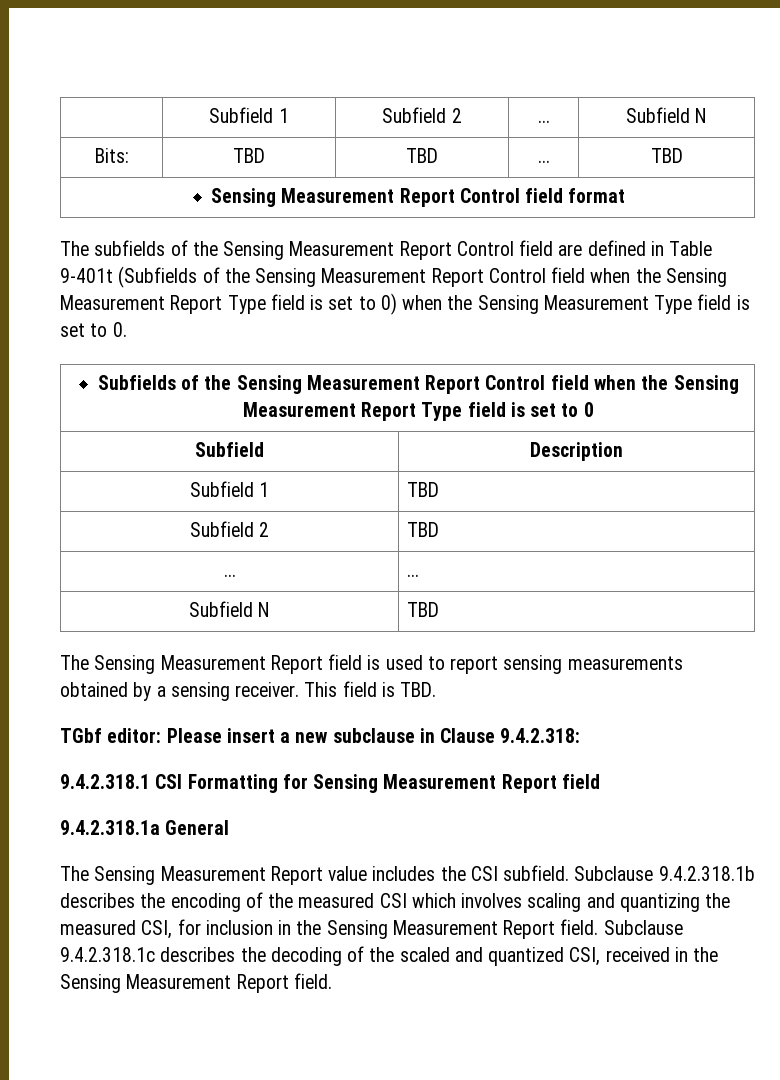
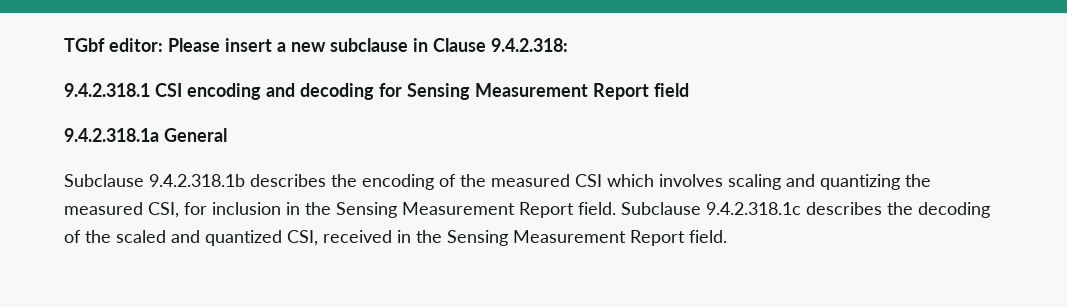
[209,107,289,123] [382,107,462,123] [537,120,550,123] [625,107,708,123] [94,148,129,163] [233,148,265,163] [406,148,438,163] [537,160,550,163] [650,148,683,163] [211,188,626,207] [60,240,713,260] [60,266,727,288] [60,293,750,315] [60,322,127,337] [97,375,739,394] [242,402,594,421] [195,442,264,457] [530,442,623,461] [189,481,270,497] [406,482,439,497] [189,521,270,537] [406,522,439,537] [223,574,236,577] [406,574,419,577] [188,601,271,617] [406,602,439,617] [60,654,683,674] [60,681,437,701] | Subfield 1 | Subfield 2 | ... | Subfield N // Bits: | TBD | TBD | ... | TBD // Sensing Measurement Report Control field format // The subfields of the Sensing Measurement Report Control field are defined in Table 9-401t (Subfields of the Sensing Measurement Report Control field when the Sensing Measurement Report Type field is set to 0) when the Sensing Measurement Type field is set to 0. // Subfields of the Sensing Measurement Report Control field when the Sensing Measurement Report Type field is set to 0 // Subfield | Description // Subfield 1 | TBD // Subfield 2 | TBD // ... | ... // Subfield N | TBD // The Sensing Measurement Report field is used to report sensing measurements obtained by a sensing receiver. This field is TBD. // -> (64, 45) none
[187,774,278,793] Formatting -> [187,83,374,100] encoding and decoding
[60,865,570,885] The Sensing Measurement Report value includes the CSI subfield. -> (227, 135) none

